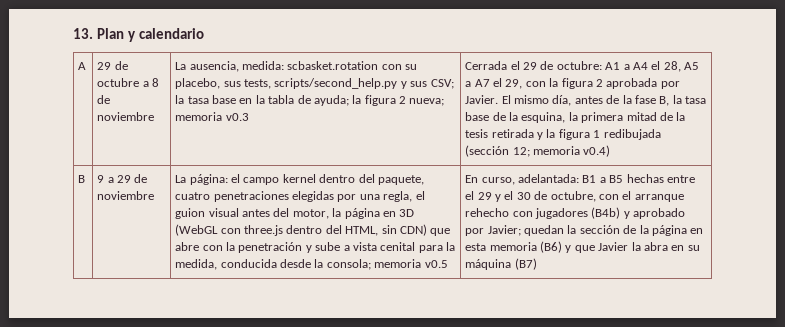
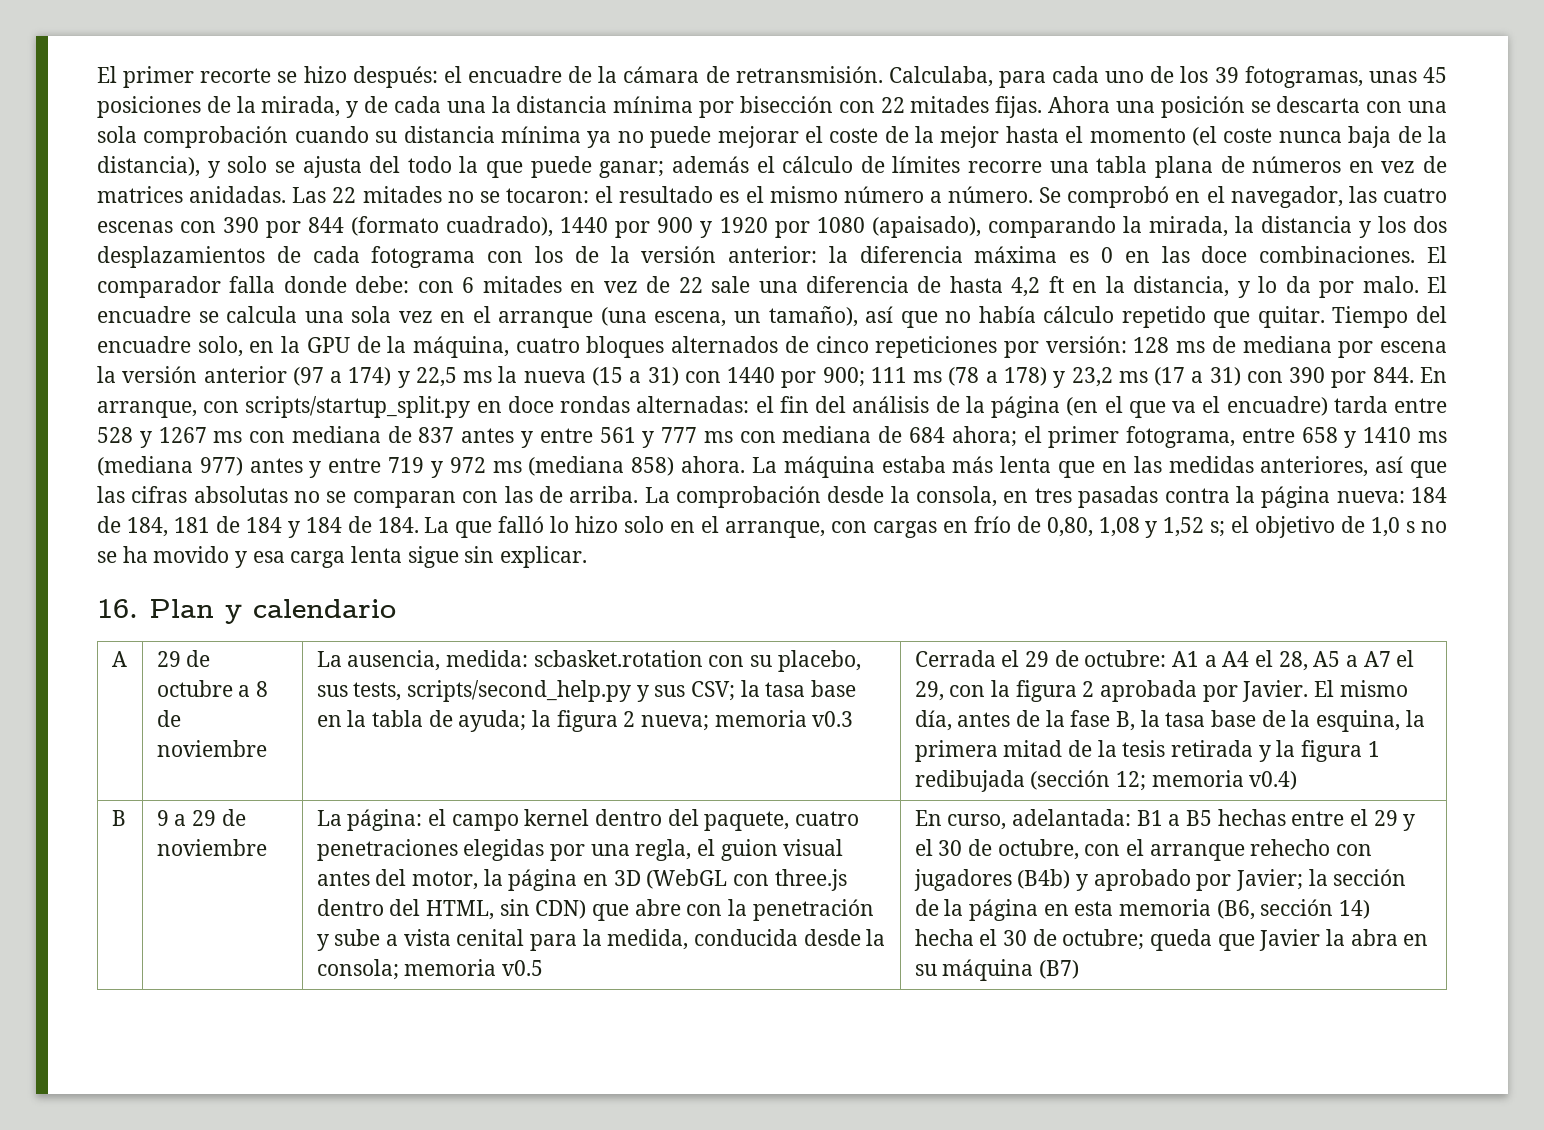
[73,28,93,39] 13. -> [97,66,1448,88] [97,96,1448,118] [97,126,1447,148] [97,156,1447,178] [97,186,1448,208] [97,216,1447,238] [97,246,1448,268] [97,276,1448,298] [97,306,1447,328] [97,336,1448,358] [97,366,1447,388] [97,396,1447,418] [97,426,1448,448] [97,456,1448,478] [97,486,1447,508] [97,516,1447,538] [97,546,588,568] [97,599,138,618] El primer recorte se hizo después: el encuadre de la cámara de retransmisión. Calculaba, para cada uno de los 39 fotogramas, unas 45 posiciones de la mirada, y de cada una la distancia mínima por bisección con 22 mitades fijas. Ahora una posición se descarta con una sola comprobación cuando su distancia mínima ya no puede mejorar el coste de la mejor hasta el momento (el coste nunca baja de la distancia), y solo se ajusta del todo la que puede ganar; además el cálculo de límites recorre una tabla plana de números en vez de matrices anidadas. Las 22 mitades no se tocaron: el resultado es el mismo número a número. Se comprobó en el navegador, las cuatro escenas con 390 por 844 (formato cuadrado), 1440 por 900 y 1920 por 1080 (apaisado), comparando la mirada, la distancia y los dos desplazamientos de cada fotograma con los de la versión anterior: la diferencia máxima es 0 en las doce combinaciones. El comparador falla donde debe: con 6 mitades en vez de 22 sale una diferencia de hasta 4,2 ft en la distancia, y lo da por malo. El encuadre se calcula una sola vez en el arranque (una escena, un tamaño), así que no había cálculo repetido que quitar. Tiempo del encuadre solo, en la GPU de la máquina, cuatro bloques alternados de cinco repeticiones por versión: 128 ms de mediana por escena la versión anterior (97 a 174) y 22,5 ms la nueva (15 a 31) con 1440 por 900; 111 ms (78 a 178) y 23,2 ms (17 a 31) con 390 por 844. En arranque, con scripts/startup_split.py en doce rondas alternadas: el fin del análisis de la página (en el que va el encuadre) tarda entre 528 y 1267 ms con mediana de 837 antes y entre 561 y 777 ms con mediana de 684 ahora; el primer fotograma, entre 658 y 1410 ms (mediana 977) antes y entre 719 y 972 ms (mediana 858) ahora. La máquina estaba más lenta que en las medidas anteriores, así que las cifras absolutas no se comparan con las de arriba. La comprobación desde la consola, en tres pasadas contra la página nueva: 184 de 184, 181 de 184 y 184 de 184. La que falló lo hizo solo en el arranque, con cargas en frío de 0,80, 1,08 y 1,52 s; el objetivo de 1,0 s no se ha movido y esa carga lenta sigue sin explicar. // 16.
[524,225,565,236] quedan -> (1303, 880) none
[540,241,572,253] (B6) y -> [1216,899,1371,920] [914,929,1212,951] (B6, sección 14) hecha el 30 de octubre; queda

